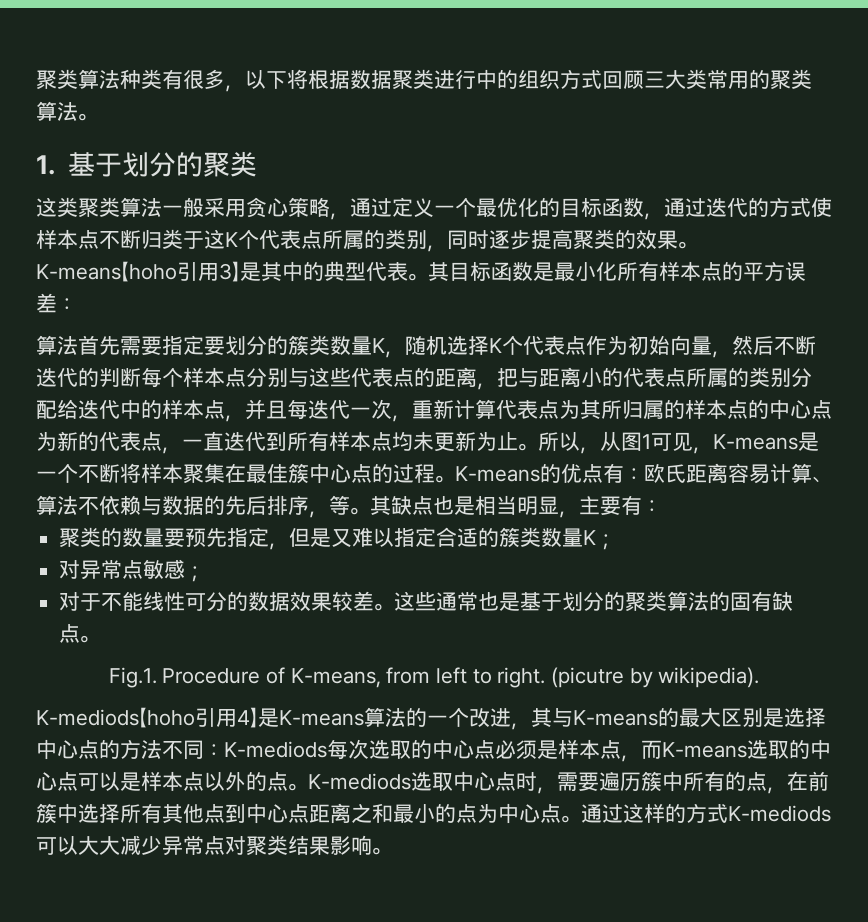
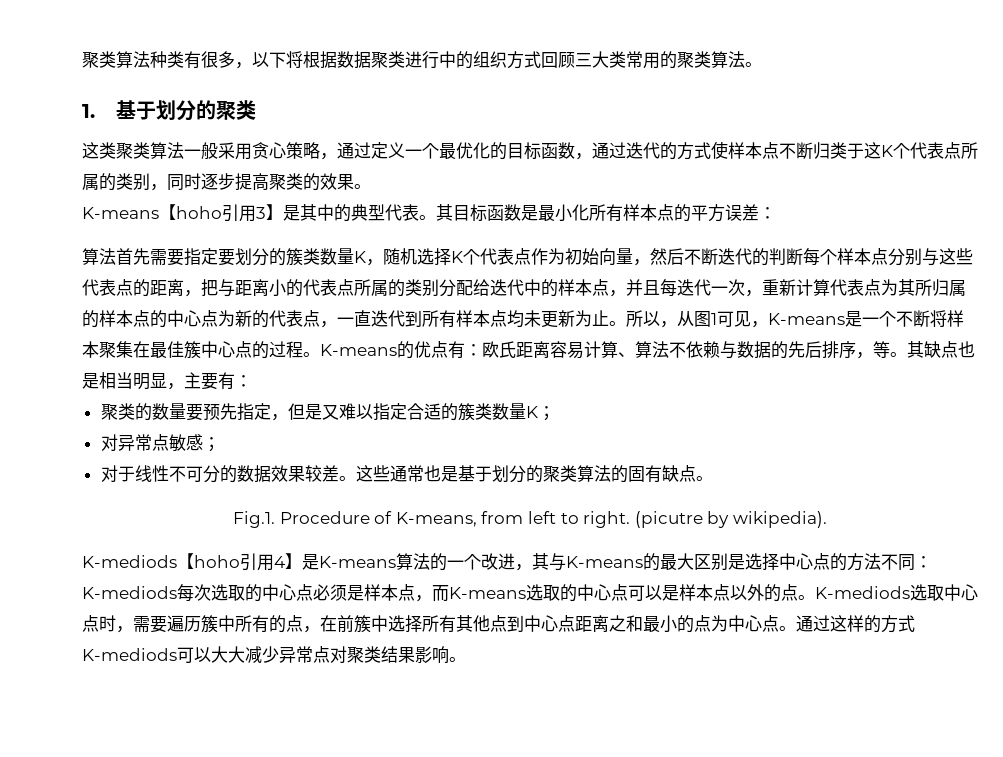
[101,591,186,611] 不能线性 -> [134,465,186,482] 线性不

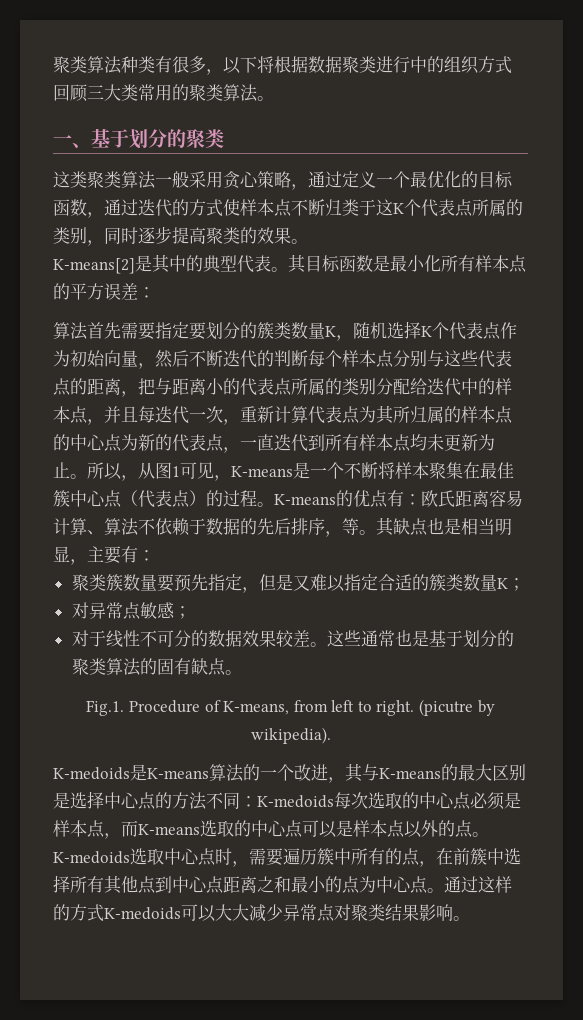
[82,104,95,118] 1. -> [53,135,91,148] 一、
[82,204,283,222] K-means【hoho引用3】 -> [53,258,135,274] K-means[2]
(252, 349) none -> [121,490,206,508] （代表点）
[720,341,737,359] 与 -> [189,518,206,535] 于
[134,403,152,421] 的 -> [105,574,123,591] 簇
[82,553,302,571] K-mediods【hoho引用4】 -> [53,767,130,780] K-medoids
[82,586,177,599] K-mediods -> [257,795,334,808] K-medoids
[815,586,910,599] K-mediods -> [53,851,130,864] K-medoids
[82,648,177,661] K-mediods -> [104,907,181,920] K-medoids

